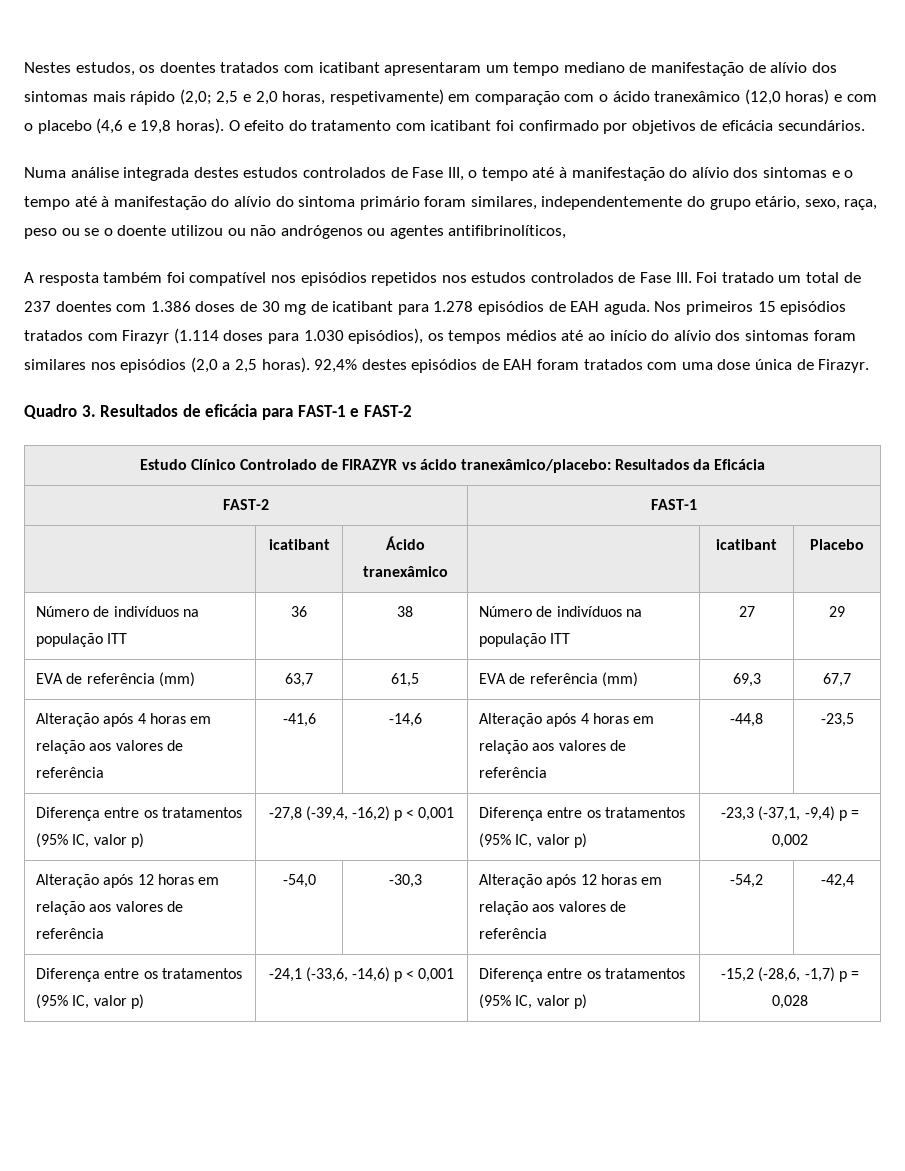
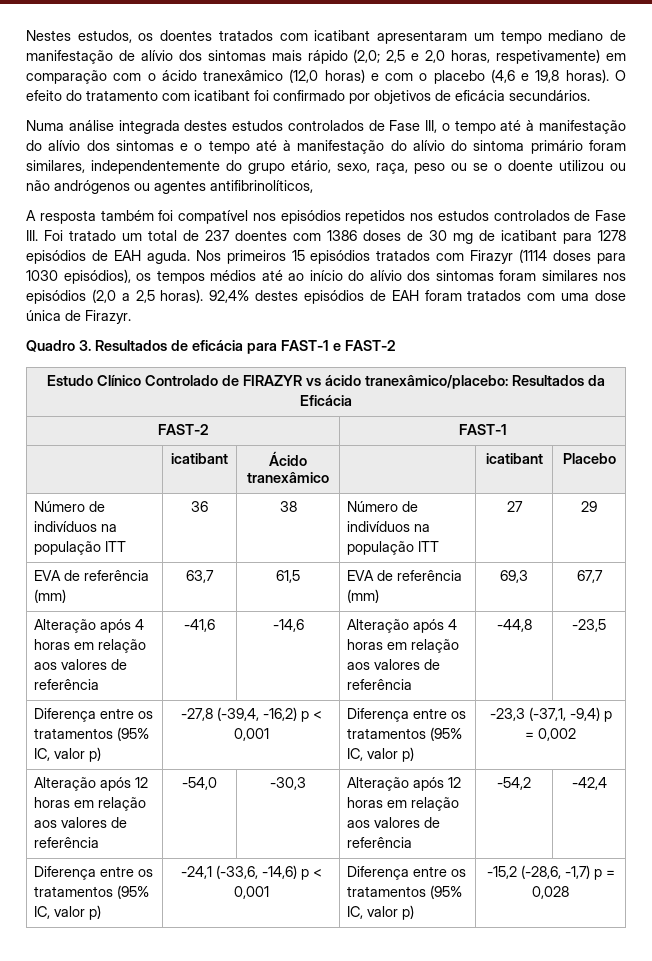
[150,301,191,312] 1.386 -> [327,230,357,241] 1386
[433,301,474,312] 1.278 -> [598,230,626,241] 1278
[173,328,219,344] (1.114 -> [519,249,548,263] (1114
[303,330,344,341] 1.030 -> [26,270,58,281] 1030

